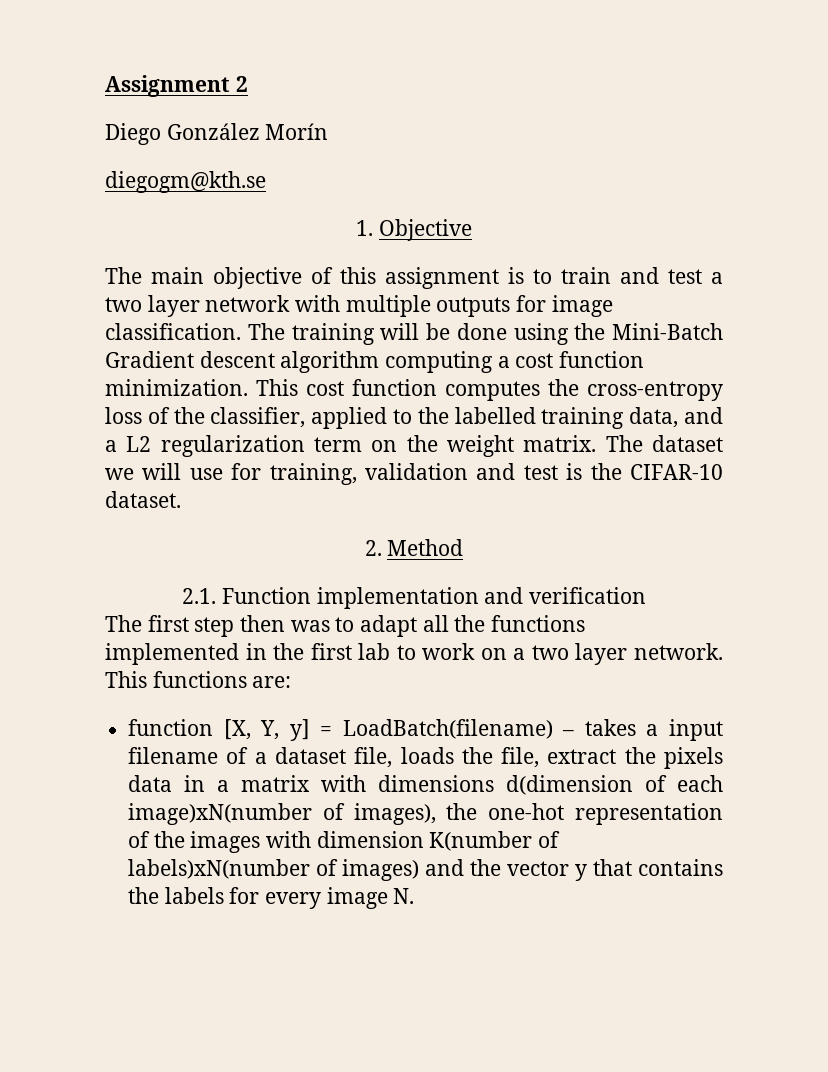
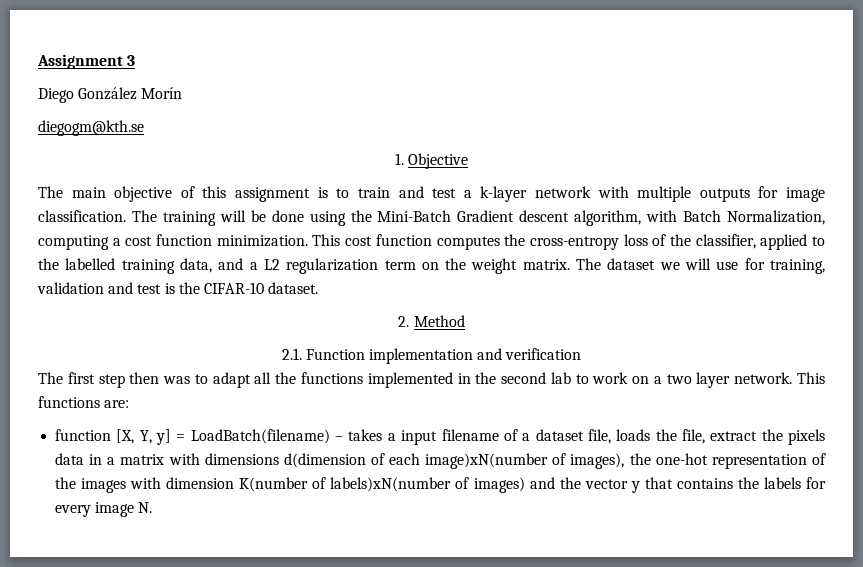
[235,76,248,92] 2 -> [127,55,136,66] 3
[105,295,200,317] two layer -> [480,186,528,202] k-layer
[280,351,380,373] algorithm -> [574,210,826,226] algorithm, with Batch Normalization,
[310,643,352,660] first -> [501,372,547,384] second

